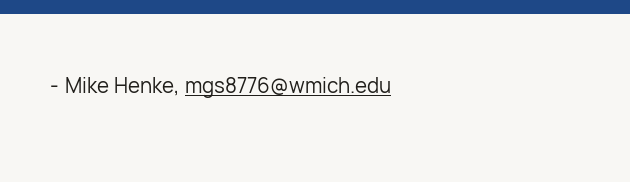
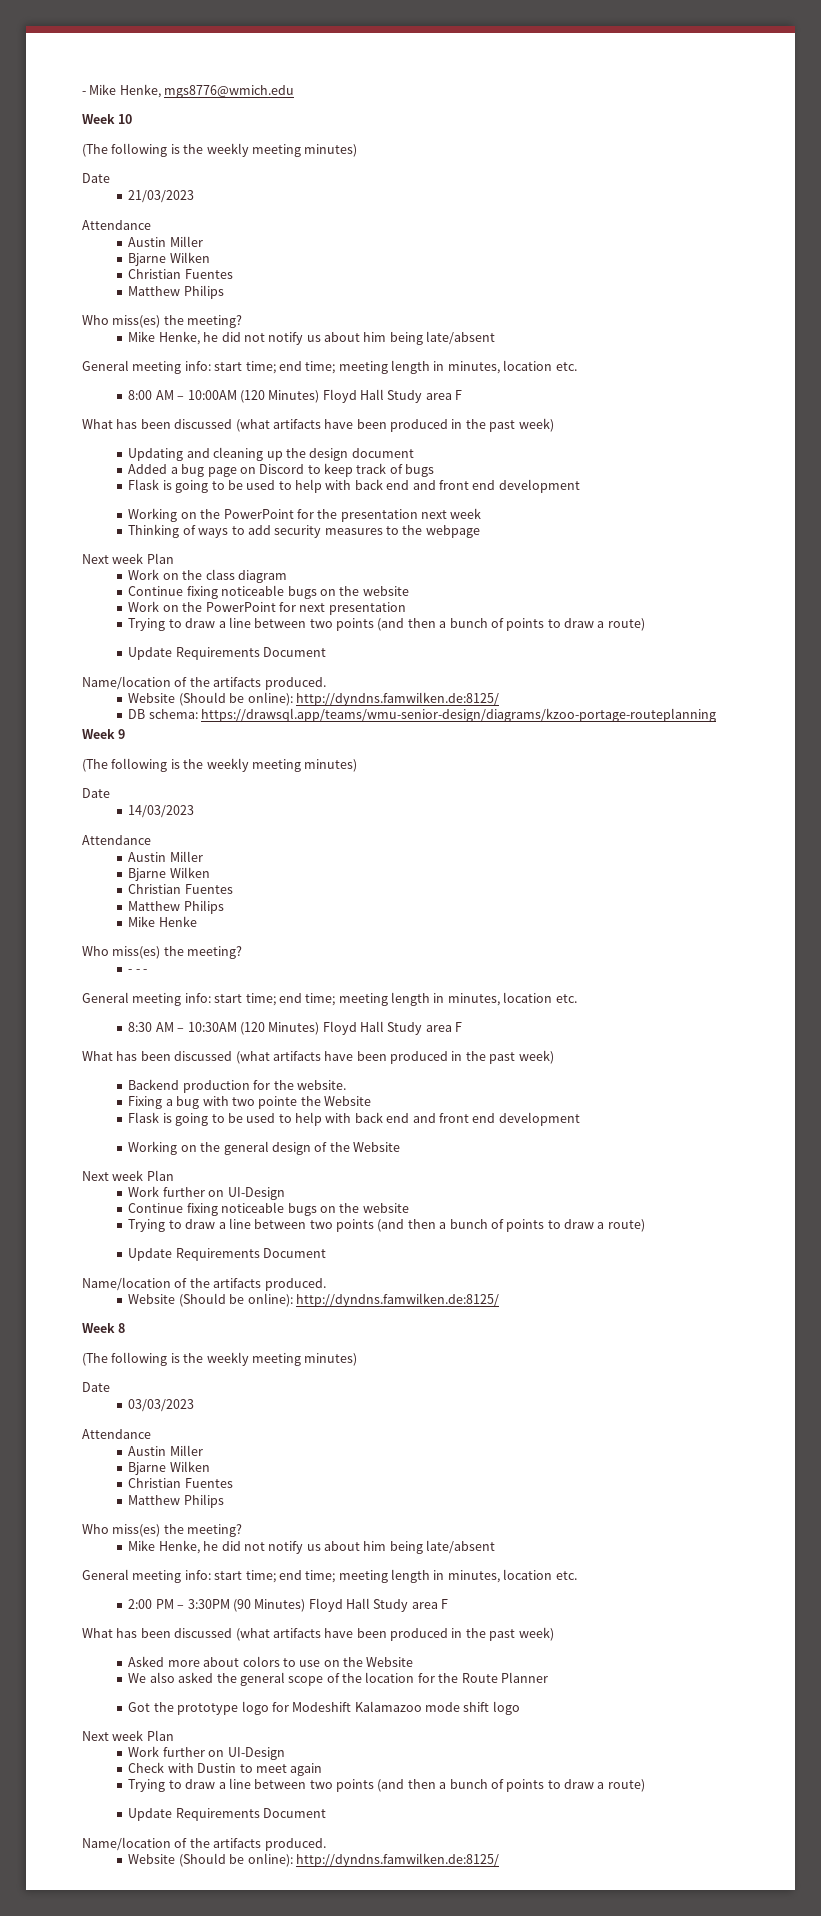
(391, 87) none -> [82,114,133,124] [82,143,358,157] [82,173,110,183] [128,190,195,203] [82,220,151,230] [128,236,203,247] [128,252,210,266] [128,269,233,279] [128,285,224,299] [82,315,243,328] [128,331,496,345] [82,360,577,374] [128,389,463,403] [82,418,554,432] [128,447,414,461] [128,463,435,477] [128,479,580,493] [128,508,482,522] [128,524,480,538] [82,553,174,564] [128,569,287,583] [128,585,409,599] [128,601,406,615] [128,617,645,631] [128,647,327,660] [82,676,326,690] [128,692,499,706] [128,708,717,722] [82,729,126,739] [82,758,358,772] [82,788,110,798] [128,805,195,818] [82,835,151,845] [128,851,203,862] [128,867,210,881] [128,884,233,894] [128,900,224,914] [128,916,197,927] [82,946,243,959] [128,969,148,973] [82,992,577,1006] [128,1021,463,1035] [82,1050,554,1064] [128,1079,346,1093] [128,1096,372,1109] [128,1112,580,1126] [128,1141,401,1155] [82,1170,174,1181] [128,1186,285,1200] [128,1202,409,1216] [128,1218,645,1232] [128,1248,327,1261] [82,1277,326,1291] [128,1293,499,1307] [82,1323,126,1333] [82,1352,358,1366] [82,1382,110,1392] [128,1399,195,1412] [82,1429,151,1439] [128,1445,203,1456] [128,1461,210,1475] [128,1478,233,1488] [128,1494,224,1508] [82,1524,243,1537] [128,1540,496,1554] [82,1569,577,1583] [128,1598,449,1612] [82,1627,554,1641] [128,1656,414,1667] [128,1672,548,1686] [128,1701,520,1715] [82,1730,174,1741] [128,1746,285,1760] [128,1762,323,1776] [128,1778,645,1792] [128,1808,327,1821] [82,1837,326,1851] [128,1853,499,1867] // Week 10 // (The following is the weekly meeting minutes) // Date // 21/03/2023 // Attendance // Austin Miller // Bjarne Wilken // Christian Fuentes // Matthew Philips // Who miss(es) the meeting? // Mike Henke, he did not notify us about him being late/absent // General meeting info: start time; end time; meeting length in minutes, location etc. // 8:00 AM – 10:00AM (120 Minutes) Floyd Hall Study area F // What has been discussed (what artifacts have been produced in the past week) // Updating and cleaning up the design document // Added a bug page on Discord to keep track of bugs // Flask is going to be used to help with back end and front end development // Working on the PowerPoint for the presentation next week // Thinking of ways to add security measures to the webpage // Next week Plan // Work on the class diagram // Continue fixing noticeable bugs on the website // Work on the PowerPoint for next presentation // Trying to draw a line between two points (and then a bunch of points to draw a route) // Update Requirements Document // Name/location of the artifacts produced. // Website (Should be online): http://dyndns.famwilken.de:8125/ // DB schema: https://drawsql.app/teams/wmu-senior-design/diagrams/kzoo-portage-routeplanning // Week 9 // (The following is the weekly meeting minutes) // Date // 14/03/2023 // Attendance // Austin Miller // Bjarne Wilken // Christian Fuentes // Matthew Philips // Mike Henke // Who miss(es) the meeting? // - - - // General meeting info: start time; end time; meeting length in minutes, location etc. // 8:30 AM – 10:30AM (120 Minutes) Floyd Hall Study area F // What has been discussed (what artifacts have been produced in the past week) // Backend production for the website. // Fixing a bug with two pointe the Website // Flask is going to be used to help with back end and front end development // Working on the general design of the Website // Next week Plan // Work further on UI-Design // Continue fixing noticeable bugs on the website // Trying to draw a line between two points (and then a bunch of points to draw a route) // Update Requirements Document // Name/location of the artifacts produced. // Website (Should be online): http://dyndns.famwilken.de:8125/ // Week 8 // (The following is the weekly meeting minutes) // Date // 03/03/2023 // Attendance // Austin Miller // Bjarne Wilken // Christian Fuentes // Matthew Philips // Who miss(es) the meeting? // Mike Henke, he did not notify us about him being late/absent // General meeting info: start time; end time; meeting length in minutes, location etc. // 2:00 PM – 3:30PM (90 Minutes) Floyd Hall Study area F // What has been discussed (what artifacts have been produced in the past week) // Asked more about colors to use on the Website // We also asked the general scope of the location for the Route Planner // Got the prototype logo for Modeshift Kalamazoo mode shift logo // Next week Plan // Work further on UI-Design // Check with Dustin to meet again // Trying to draw a line between two points (and then a bunch of points to draw a route) // Update Requirements Document // Name/location of the artifacts produced. // Website (Should be online): http://dyndns.famwilken.de:8125/

